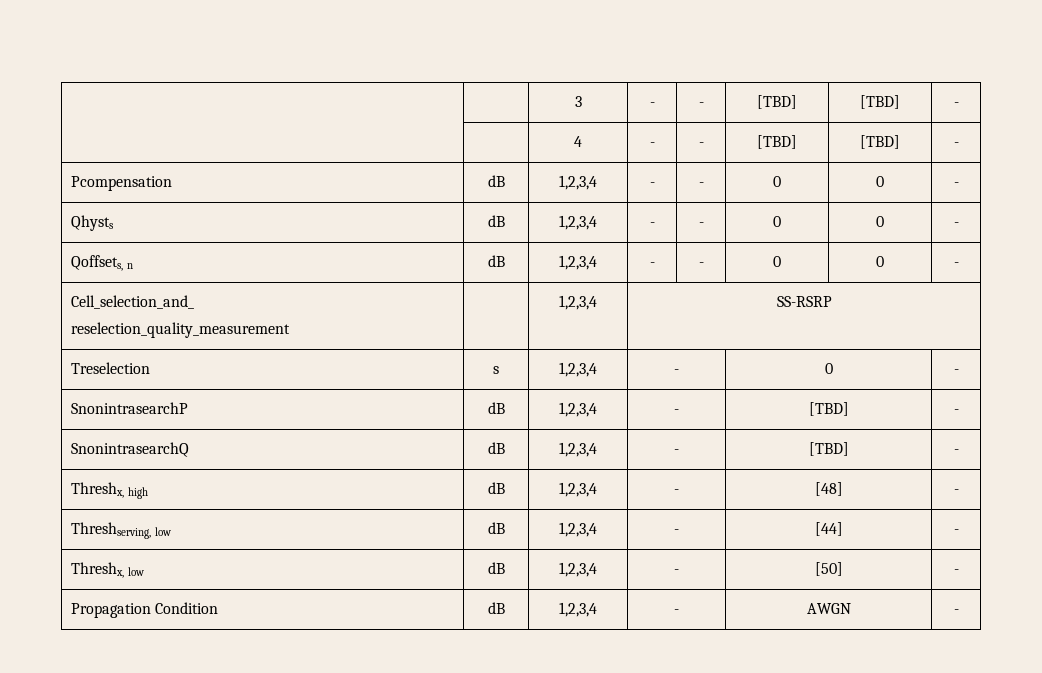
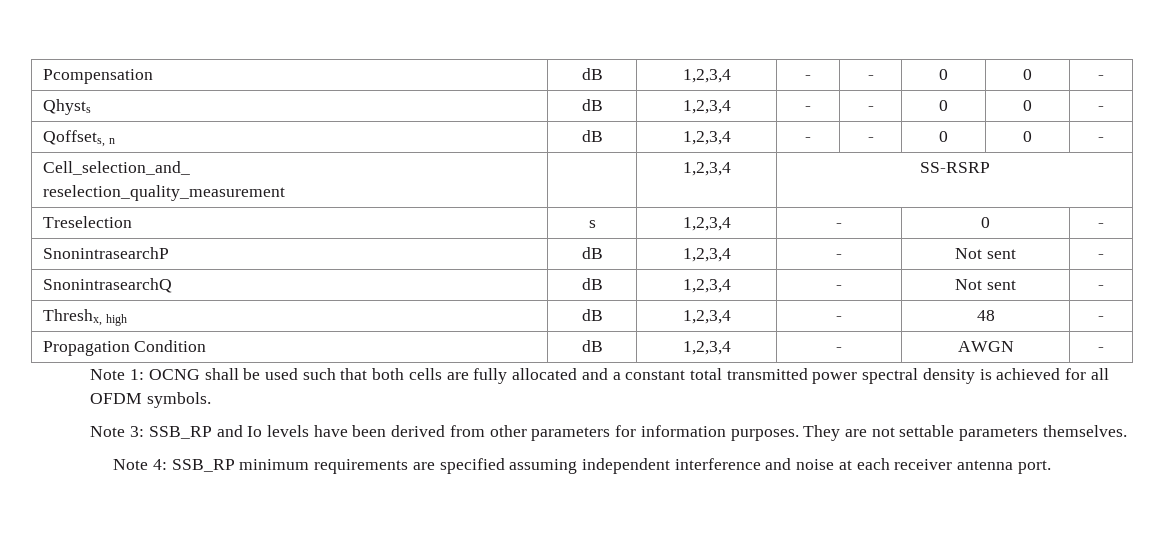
[574,96,582,107] [649,102,655,107] [698,102,704,107] [757,95,797,109] [860,95,900,109] [953,102,959,107] [574,136,582,147] [649,142,655,147] [698,142,704,147] [757,135,797,149] [860,135,900,149] [953,142,959,147] | | 3 | - | - | [TBD] | [TBD] | - // | | 4 | - | - | [TBD] | [TBD] | - // -> (42, 76) none
[808,402,849,416] [TBD] -> [955,248,1016,259] Not sent
[808,442,849,456] [TBD] -> [955,279,1016,290] Not sent
[814,482,843,496] [953,489,959,494] [71,522,172,539] [487,522,505,534] [559,522,597,537] [674,529,679,534] [814,522,843,536] [953,529,959,534] [71,562,145,578] [487,562,505,574] [559,562,597,577] [674,569,679,574] [814,562,843,576] [48] | - // Threshserving, low | dB | 1,2,3,4 | - | [44] | - // Threshx, low | dB | 1,2,3,4 | - | [50] -> [976,310,995,321] 48
(959, 611) none -> [90,368,1109,384] [90,392,212,408] [90,425,1127,441] [113,458,1051,474] // Note 1: OCNG shall be used such that both cells are fully allocated and a constant total transmitted power spectral density is achieved for all OFDM symbols. // Note 3: SSB_RP and Io levels have been derived from other parameters for information purposes. They are not settable parameters themselves. // Note 4: SSB_RP minimum requirements are specified assuming independent interference and noise at each receiver antenna port.

